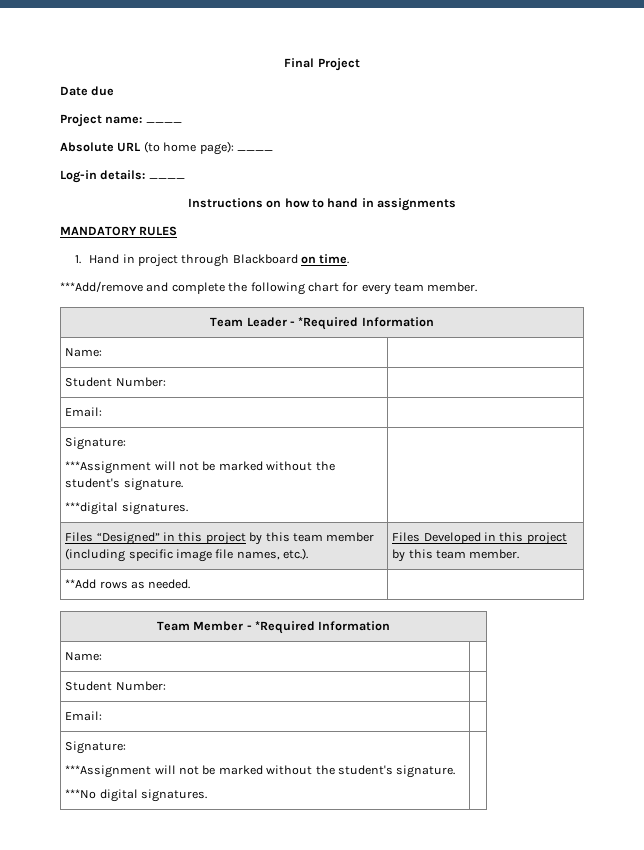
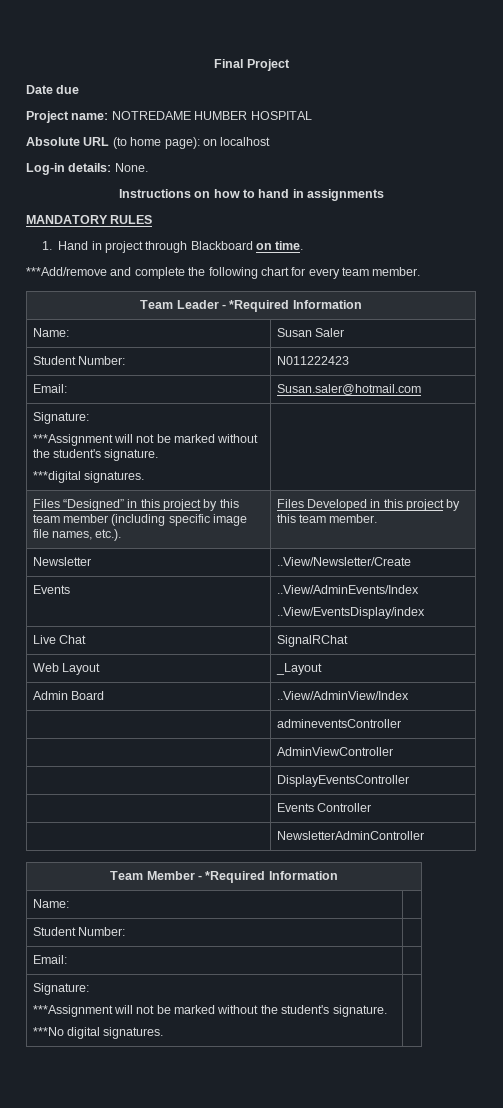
[145,122,182,123] ____ -> [111,111,312,120] NOTREDAME HUMBER HOSPITAL
[236,150,273,151] ____ -> [202,137,271,146] on localhost
[148,178,185,179] ____ -> [114,163,148,172] None.
[65,377,166,387] [65,407,103,417] // Student Number: | // Email: | -> [276,328,344,337] [32,356,125,365] [276,356,349,365] [32,384,67,393] [276,384,421,395] Susan Saler // Student Number: | N011222423 // Email: | Susan.saler@hotmail.com
[65,579,191,589] **Add rows as needed. | -> [32,557,91,566] [276,557,411,566] [32,585,70,594] [276,585,419,594] [276,607,425,619] [32,635,86,644] [276,635,348,647] [32,663,100,675] [275,663,322,675] [32,691,104,700] [276,691,409,700] [276,719,401,728] [276,747,393,756] [276,775,409,787] [276,803,371,812] [276,831,424,840] Newsletter | ..View/Newsletter/Create // Events | ..View/AdminEvents/Index // ..View/EventsDisplay/index // Live Chat | SignalRChat // Web Layout | _Layout // Admin Board | ..View/AdminView/Index // | admineventsController // | AdminViewController // | DisplayEventsController // | Events Controller // | NewsletterAdminController

